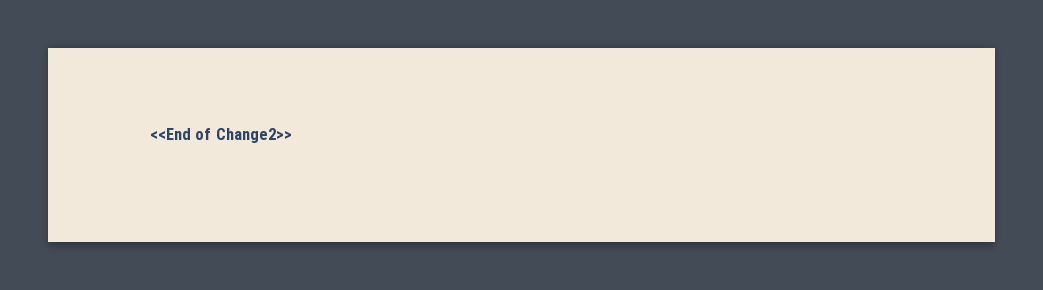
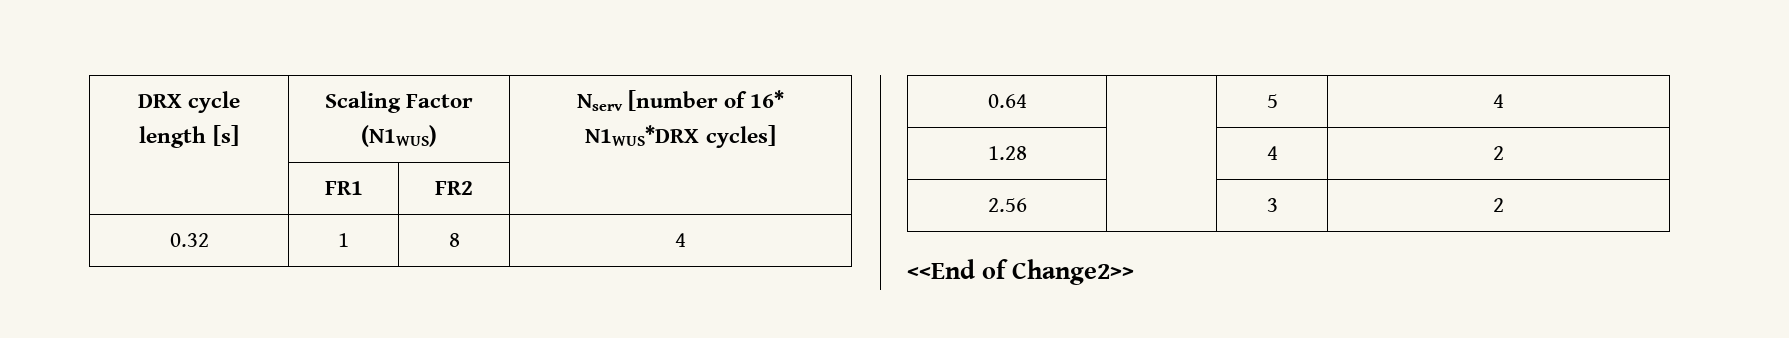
(150, 134) none -> [137,91,241,113] [139,125,239,148] [324,91,474,113] [361,125,437,147] [576,90,785,111] [585,125,776,148] [324,181,363,195] [435,181,473,195] [169,233,209,247] [338,233,349,247] [448,233,460,247] [675,233,686,247] [987,94,1027,108] [1266,94,1278,108] [1493,94,1504,108] [987,146,1027,160] [1266,146,1278,160] [1493,146,1504,160] [987,198,1027,212] [1266,198,1278,212] [1493,198,1504,212] DRX cycle length [s] | Scaling Factor (N1WUS) | Nserv [number of 16* N1WUS*DRX cycles] // | FR1 | FR2 | // 0.32 | 1 | 8 | 4 // 0.64 | | 5 | 4 // 1.28 | | 4 | 2 // 2.56 | | 3 | 2 //

